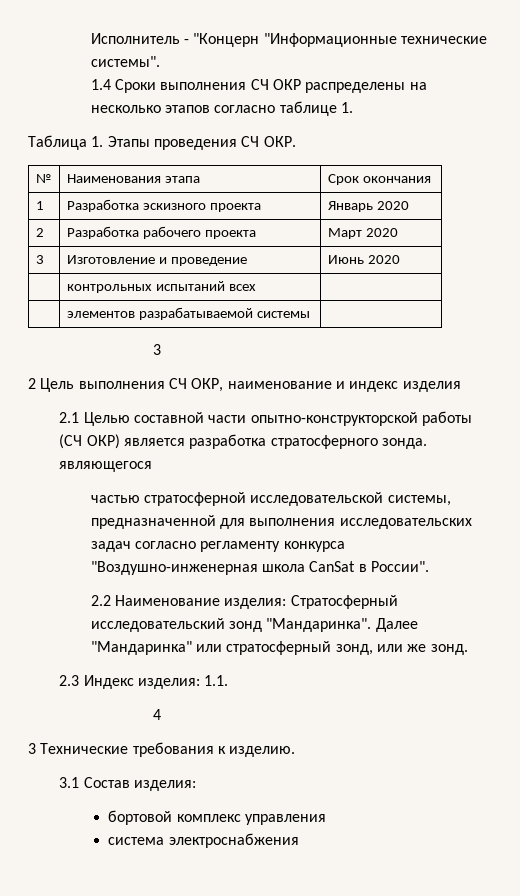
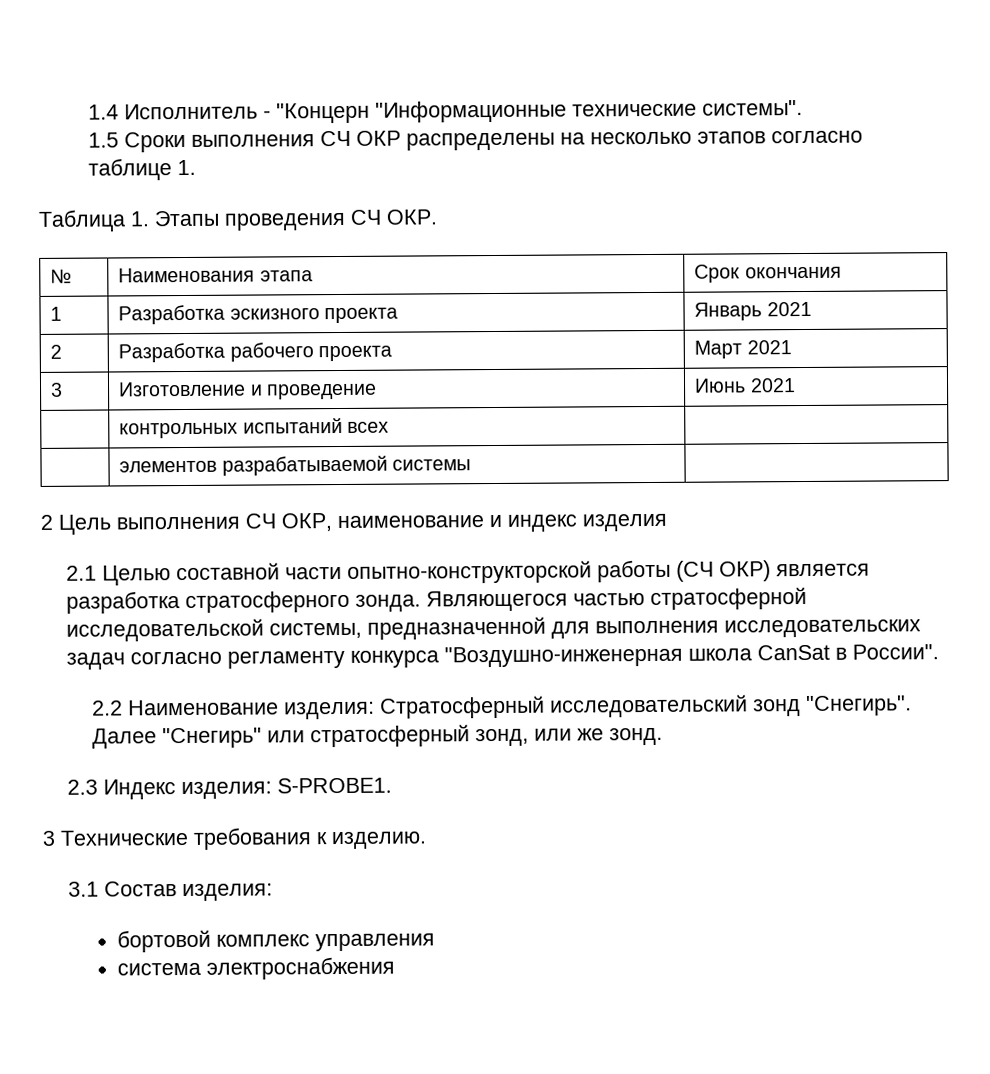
(90, 38) none -> [88,104,120,120] 1.4
[90,79,111,90] 1.4 -> [88,132,120,148] 1.5
[376,201,409,210] 2020 -> [766,301,812,317] 2021
[365,228,398,237] 2020 -> [746,340,792,355] 2021
[367,255,400,264] 2020 -> [749,378,796,393] 2021
[153,344,162,355] // 3 -> (471, 465) none
[59,461,153,472] являющегося // -> [426,590,569,612] Являющегося
[266,618,418,632] [90,641,192,655] "Мандаринка". Далее "Мандаринка" -> [806,695,913,716] [92,727,263,749] "Снегирь". Далее "Снегирь"
[204,675,229,686] [153,709,162,720] 1.1. // 4 -> [277,777,393,794] S-PROBE1.

